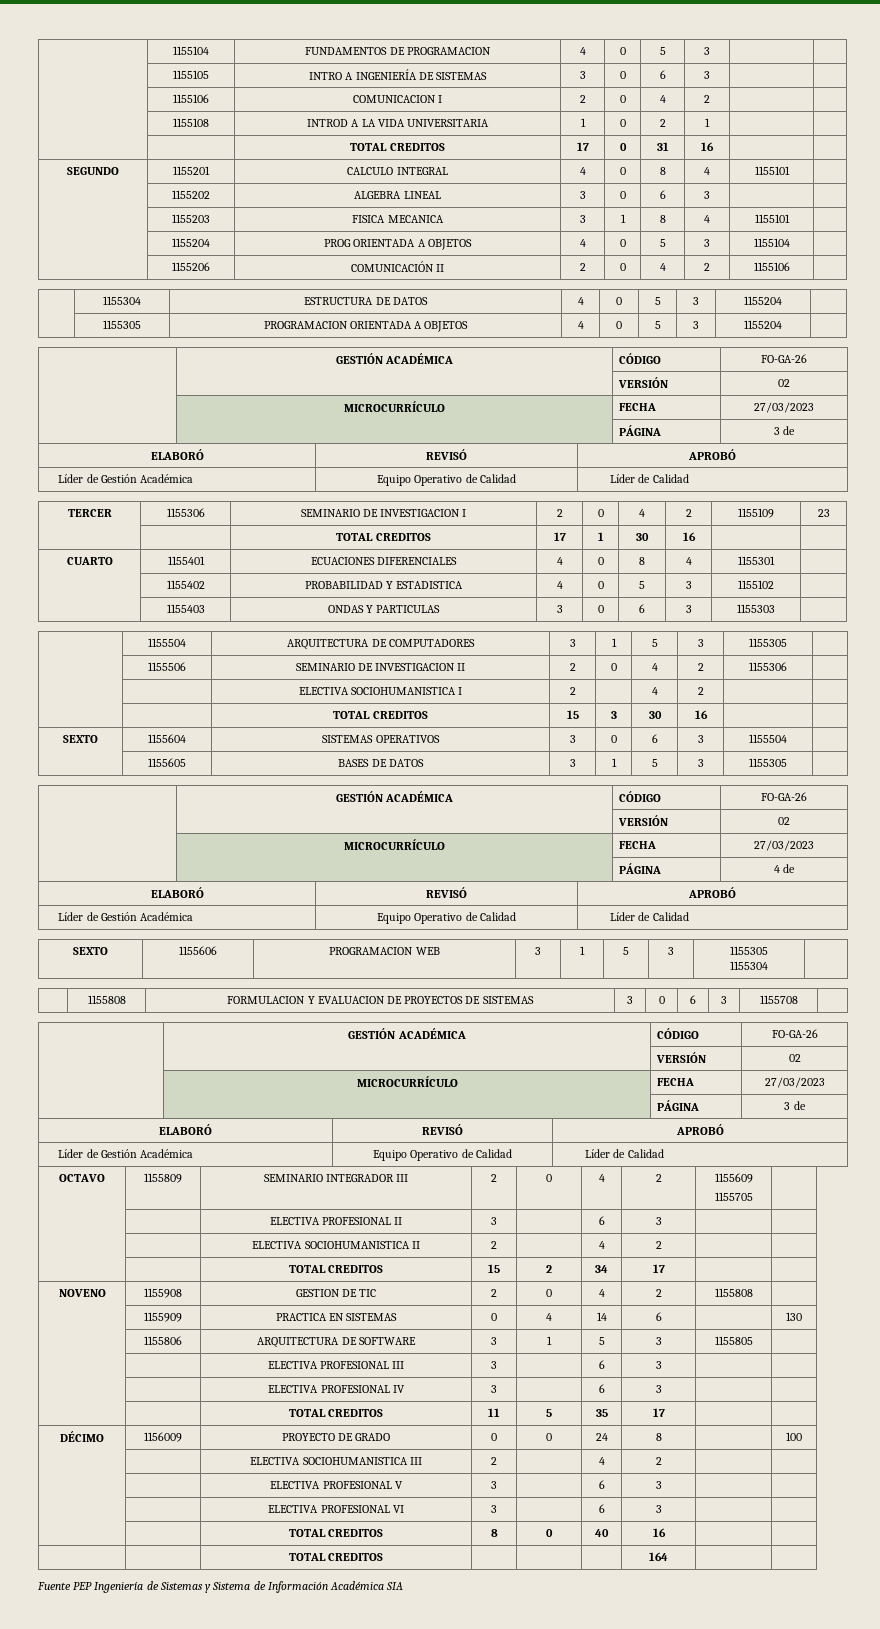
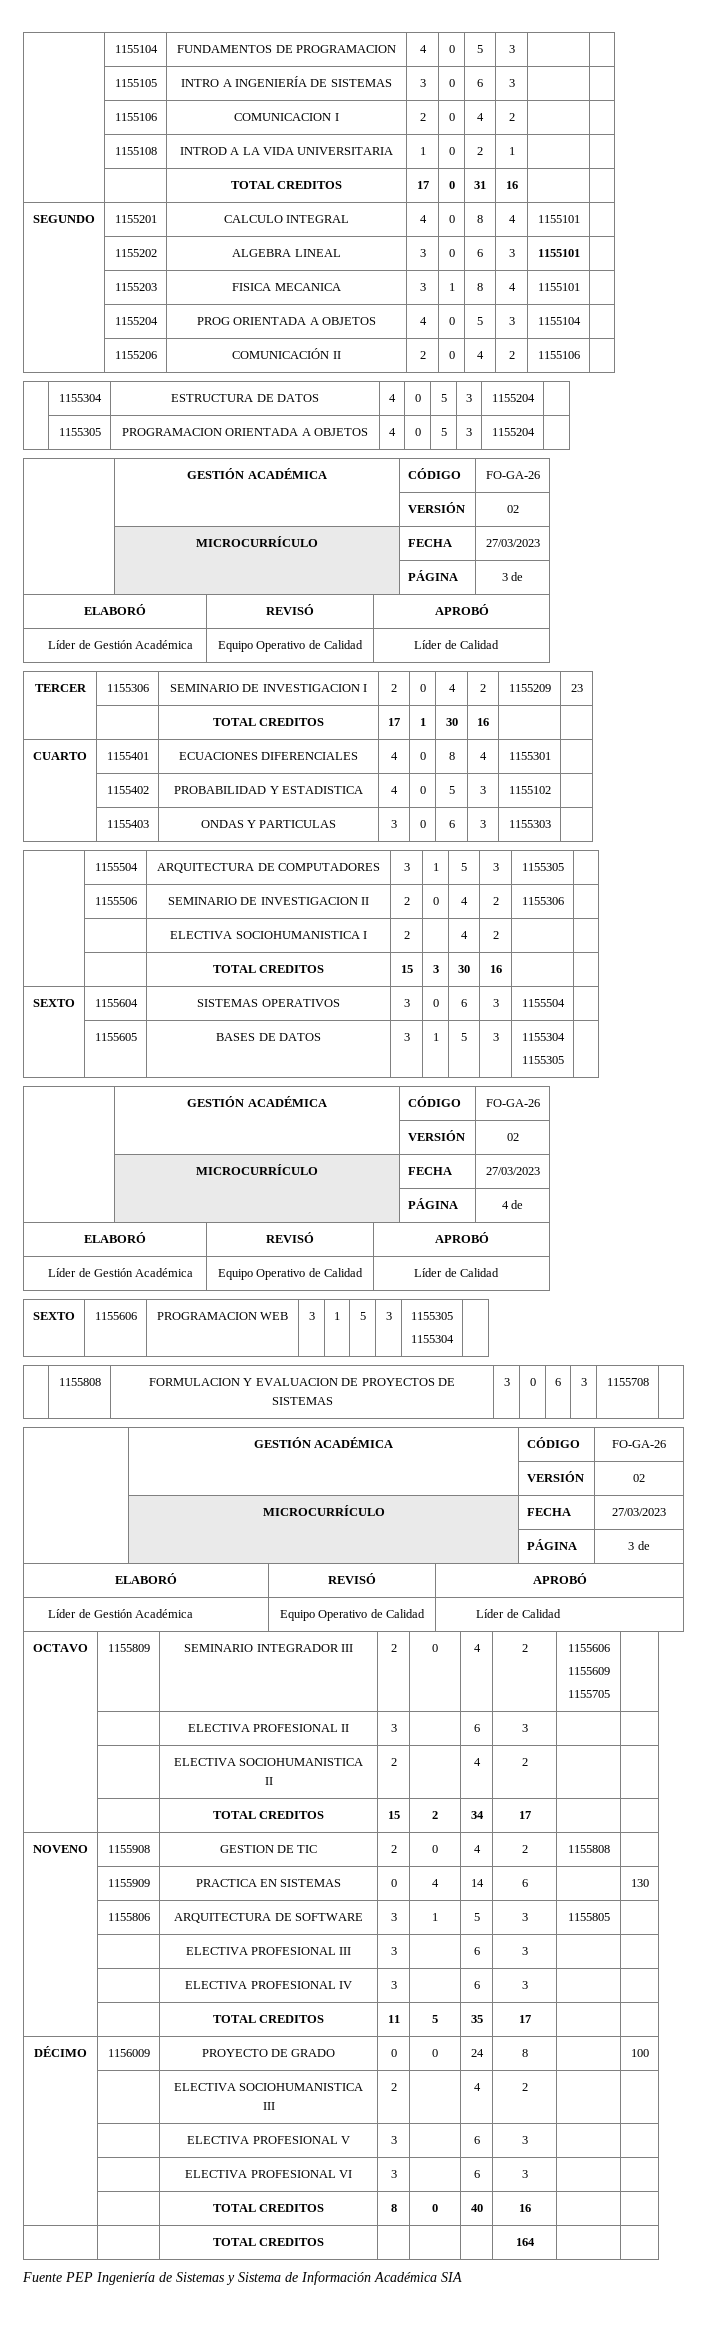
(710, 195) none -> [537,249,580,257] 1155101
[738,508,774,518] 1155109 -> [508,684,551,692] 1155209
(704, 763) none -> [521,1033,565,1041] 1155304 //
(662, 1178) none -> [567,1644,610,1652] 1155606 //

